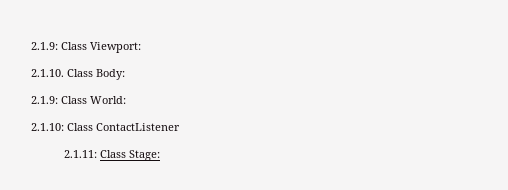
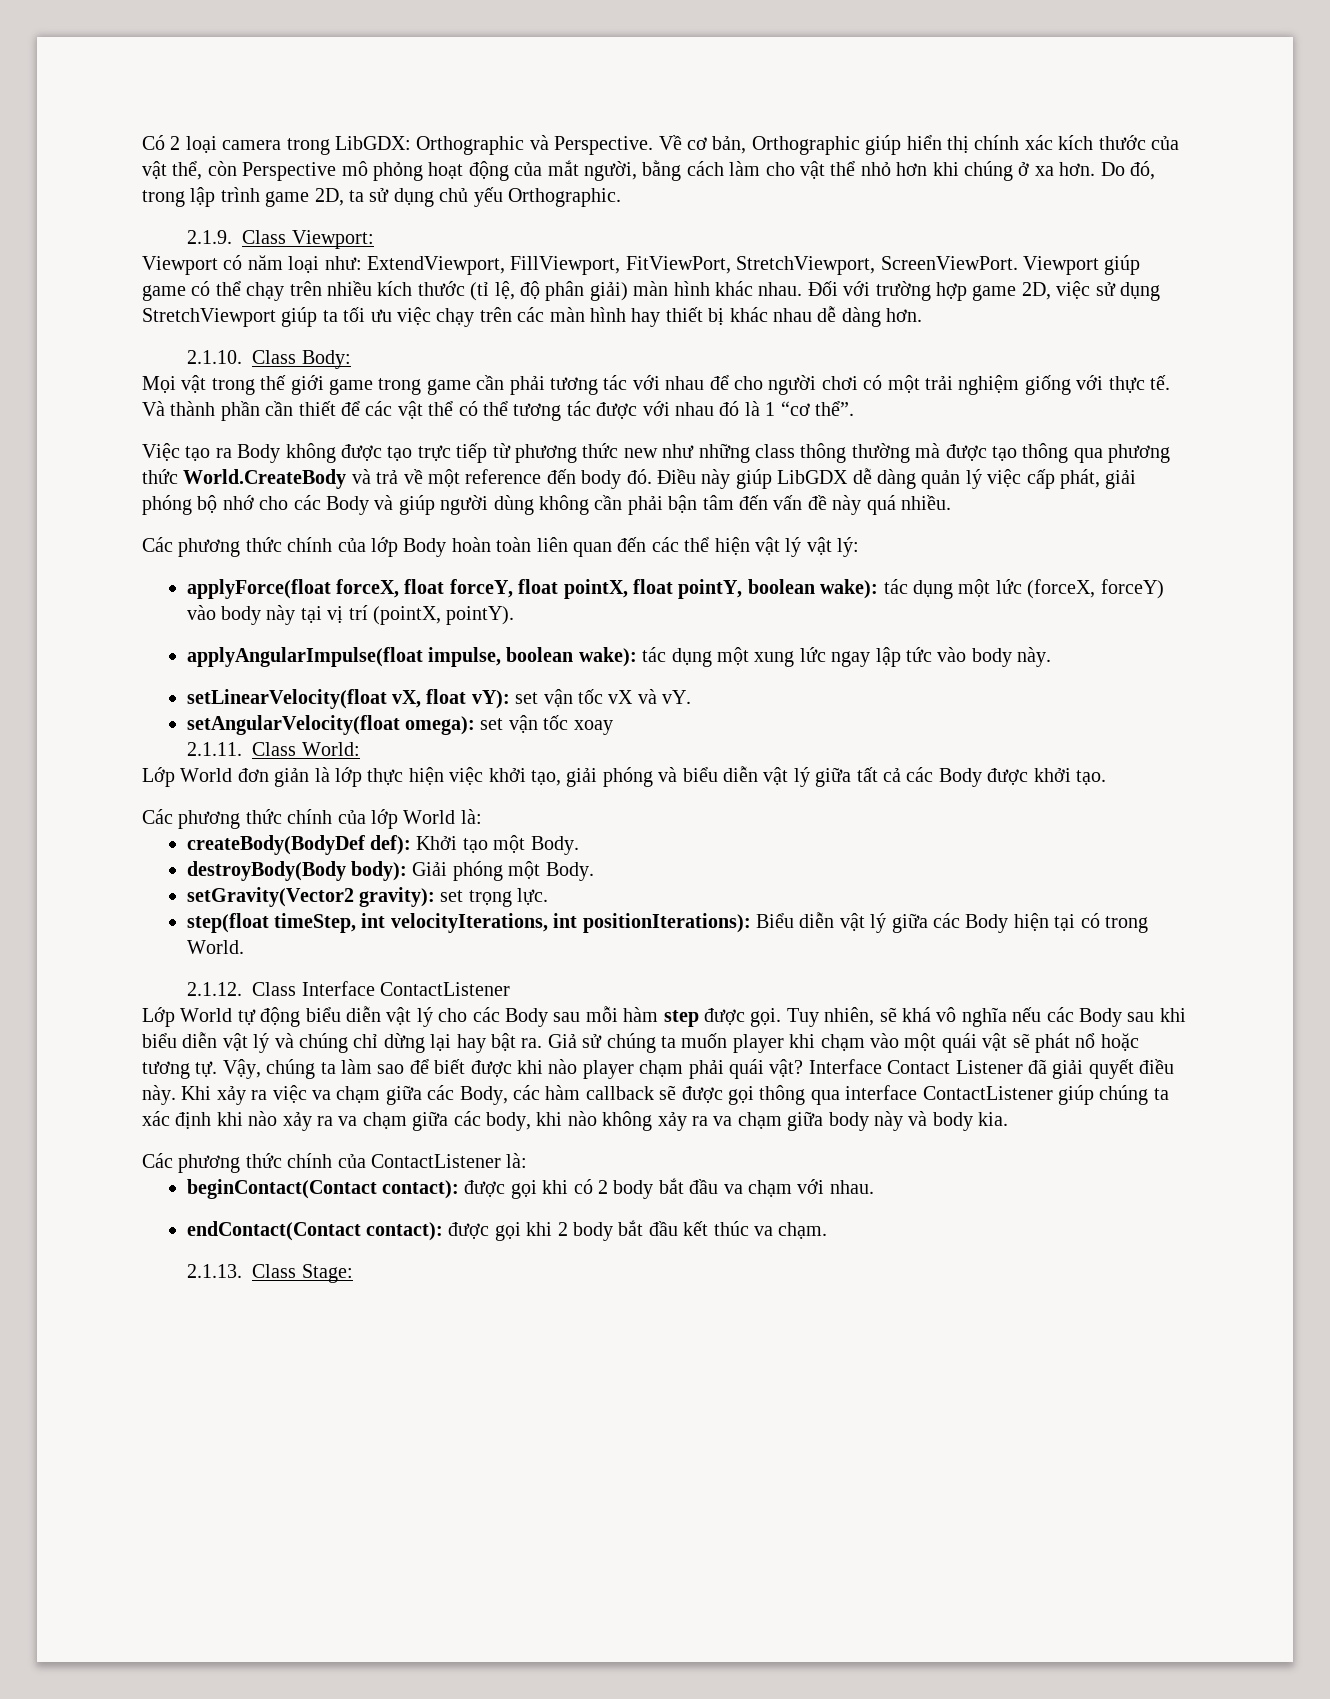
[31,42,141,53] [31,69,125,80] [31,96,126,104] [31,123,180,131] [64,150,98,158] 2.1.9: Class Viewport: // 2.1.10. Class Body: // 2.1.9: Class World: // 2.1.10: Class ContactListener // 2.1.11: -> [142,135,1179,155] [142,160,1155,181] [142,187,621,207] [187,230,374,249] [142,255,1141,275] [142,281,1160,301] [142,306,923,327] [187,350,351,369] [142,375,1170,395] [142,401,854,421] [142,443,1171,463] [142,468,1137,489] [142,495,951,515] [142,537,860,557] [186,579,1164,599] [186,605,515,625] [186,647,1052,667] [186,689,692,709] [186,715,613,735] [187,742,360,756] [142,766,1106,787] [142,809,482,829] [186,835,579,855] [186,861,594,881] [186,887,549,907] [186,912,1149,933] [186,940,244,954] [187,981,511,996] [142,1006,1186,1027] [142,1032,1139,1053] [142,1059,1175,1079] [142,1085,1169,1105] [142,1111,1009,1131] [142,1153,528,1173] [186,1178,874,1199] [186,1220,828,1241] [187,1264,243,1278] Có 2 loại camera trong LibGDX: Orthographic và Perspective. Về cơ bản, Orthographic giúp hiển thị chính xác kích thước của vật thể, còn Perspective mô phỏng hoạt động của mắt người, bằng cách làm cho vật thể nhỏ hơn khi chúng ở xa hơn. Do đó, trong lập trình game 2D, ta sử dụng chủ yếu Orthographic. // 2.1.9. Class Viewport: // Viewport có năm loại như: ExtendViewport, FillViewport, FitViewPort, StretchViewport, ScreenViewPort. Viewport giúp game có thể chạy trên nhiều kích thước (tỉ lệ, độ phân giải) màn hình khác nhau. Đối với trường hợp game 2D, việc sử dụng StretchViewport giúp ta tối ưu việc chạy trên các màn hình hay thiết bị khác nhau dễ dàng hơn. // 2.1.10. Class Body: // Mọi vật trong thế giới game trong game cần phải tương tác với nhau để cho người chơi có một trải nghiệm giống với thực tế. Và thành phần cần thiết để các vật thể có thể tương tác được với nhau đó là 1 “cơ thể”. // Việc tạo ra Body không được tạo trực tiếp từ phương thức new như những class thông thường mà được tạo thông qua phương thức World.CreateBody và trả về một reference đến body đó. Điều này giúp LibGDX dễ dàng quản lý việc cấp phát, giải phóng bộ nhớ cho các Body và giúp người dùng không cần phải bận tâm đến vấn đề này quá nhiều. // Các phương thức chính của lớp Body hoàn toàn liên quan đến các thể hiện vật lý vật lý: // applyForce(float forceX, float forceY, float pointX, float pointY, boolean wake): tác dụng một lức (forceX, forceY) vào body này tại vị trí (pointX, pointY). // applyAngularImpulse(float impulse, boolean wake): tác dụng một xung lức ngay lập tức vào body này. // setLinearVelocity(float vX, float vY): set vận tốc vX và vY. // setAngularVelocity(float omega): set vận tốc xoay // 2.1.11. Class World: // Lớp World đơn giản là lớp thực hiện việc khởi tạo, giải phóng và biểu diễn vật lý giữa tất cả các Body được khởi tạo. // Các phương thức chính của lớp World là: // createBody(BodyDef def): Khởi tạo một Body. // destroyBody(Body body): Giải phóng một Body. // setGravity(Vector2 gravity): set trọng lực. // step(float timeStep, int velocityIterations, int positionIterations): Biểu diễn vật lý giữa các Body hiện tại có trong World. // 2.1.12. Class Interface ContactListener // Lớp World tự động biểu diễn vật lý cho các Body sau mỗi hàm step được gọi. Tuy nhiên, sẽ khá vô nghĩa nếu các Body sau khi biểu diễn vật lý và chúng chỉ dừng lại hay bật ra. Giả sử chúng ta muốn player khi chạm vào một quái vật sẽ phát nổ hoặc tương tự. Vậy, chúng ta làm sao để biết được khi nào player chạm phải quái vật? Interface Contact Listener đã giải quyết điều này. Khi xảy ra việc va chạm giữa các Body, các hàm callback sẽ được gọi thông qua interface ContactListener giúp chúng ta xác định khi nào xảy ra va chạm giữa các body, khi nào không xảy ra va chạm giữa body này và body kia. // Các phương thức chính của ContactListener là: // beginContact(Contact contact): được gọi khi có 2 body bắt đầu va chạm với nhau. // endContact(Contact contact): được gọi khi 2 body bắt đầu kết thúc va chạm. // 2.1.13.

